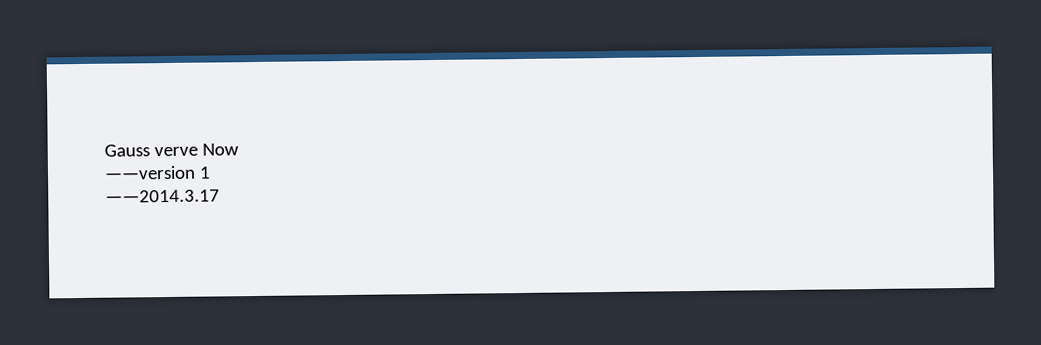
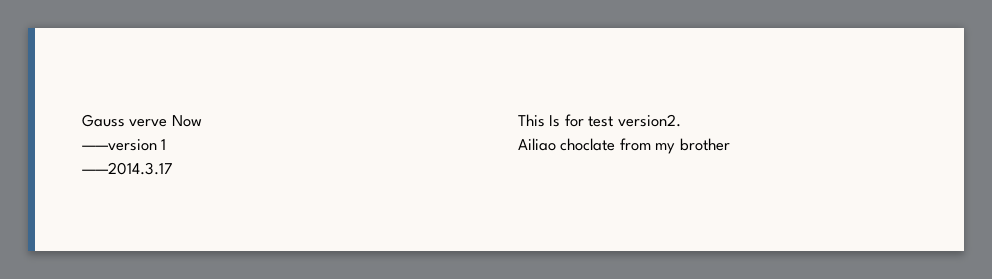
(220, 196) none -> [518,114,681,127] [518,138,730,154] // This Is for test version2. // Ailiao choclate from my brother

